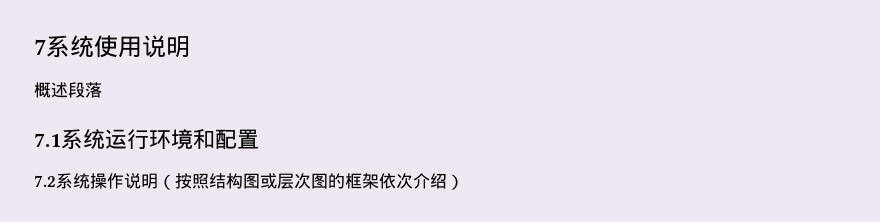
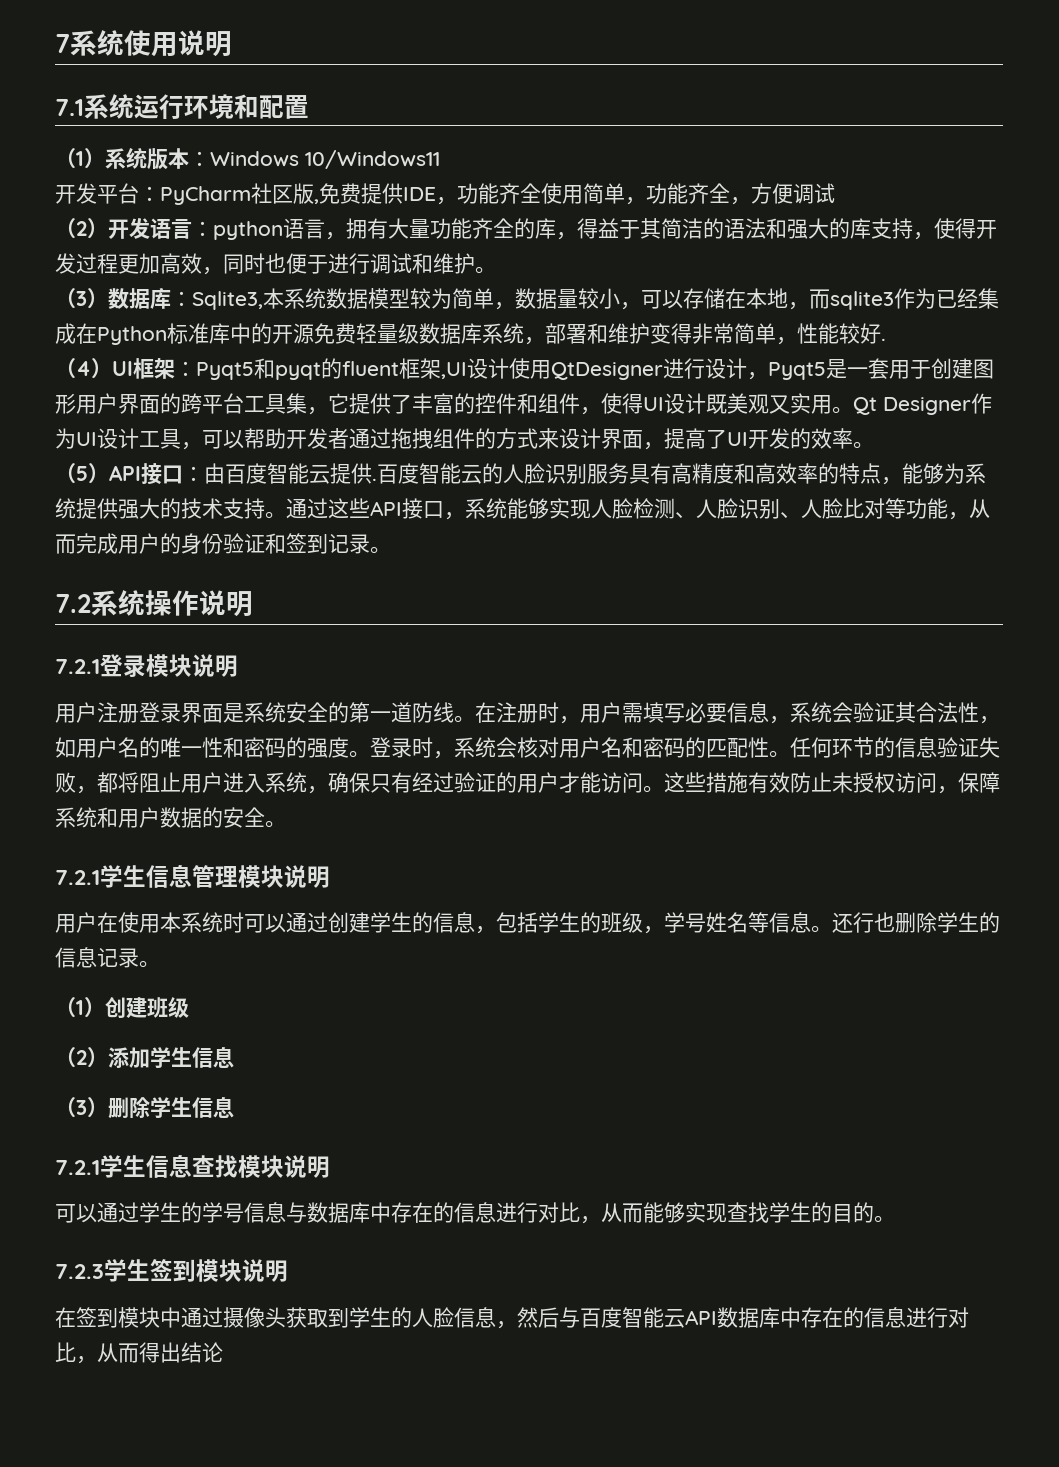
[34,82,102,98] // 概述段落 -> (232, 44) none
[34,173,464,190] 7.2系统操作说明（按照结构图或层次图的框架依次介绍） -> [55,147,440,170] [55,183,835,205] [55,218,997,240] [55,253,496,275] [55,288,999,310] [55,323,886,345] [55,358,994,380] [55,393,992,415] [55,428,874,450] [55,463,986,485] [55,498,990,520] [55,533,391,554] [55,590,253,617] [55,654,238,678] [55,702,1000,724] [55,737,1000,759] [55,772,1000,794] [55,807,286,828] [55,864,330,888] [55,912,1000,934] [55,947,160,968] [55,997,189,1018] [55,1046,234,1068] [55,1096,234,1119] [55,1154,330,1178] [55,1202,895,1224] [55,1259,288,1282] [55,1307,969,1329] [55,1342,223,1364] （1）系统版本：Windows 10/Windows11 // 开发平台：PyCharm社区版,免费提供IDE，功能齐全使用简单，功能齐全，方便调试 // （2）开发语言：python语言，拥有大量功能齐全的库，得益于其简洁的语法和强大的库支持，使得开发过程更加高效，同时也便于进行调试和维护。 // （3）数据库：Sqlite3,本系统数据模型较为简单，数据量较小，可以存储在本地，而sqlite3作为已经集成在Python标准库中的开源免费轻量级数据库系统，部署和维护变得非常简单，性能较好. // （4）UI框架：Pyqt5和pyqt的fluent框架,UI设计使用QtDesigner进行设计，Pyqt5是一套用于创建图形用户界面的跨平台工具集，它提供了丰富的控件和组件，使得UI设计既美观又实用。Qt Designer作为UI设计工具，可以帮助开发者通过拖拽组件的方式来设计界面，提高了UI开发的效率。 // （5）API接口：由百度智能云提供.百度智能云的人脸识别服务具有高精度和高效率的特点，能够为系统提供强大的技术支持。通过这些API接口，系统能够实现人脸检测、人脸识别、人脸比对等功能，从而完成用户的身份验证和签到记录。 // 7.2系统操作说明 // 7.2.1登录模块说明 // 用户注册登录界面是系统安全的第一道防线。在注册时，用户需填写必要信息，系统会验证其合法性，如用户名的唯一性和密码的强度。登录时，系统会核对用户名和密码的匹配性。任何环节的信息验证失败，都将阻止用户进入系统，确保只有经过验证的用户才能访问。这些措施有效防止未授权访问，保障系统和用户数据的安全。 // 7.2.1学生信息管理模块说明 // 用户在使用本系统时可以通过创建学生的信息，包括学生的班级，学号姓名等信息。还行也删除学生的信息记录。 // （1）创建班级 // （2）添加学生信息 // （3）删除学生信息 // 7.2.1学生信息查找模块说明 // 可以通过学生的学号信息与数据库中存在的信息进行对比，从而能够实现查找学生的目的。 // 7.2.3学生签到模块说明 // 在签到模块中通过摄像头获取到学生的人脸信息，然后与百度智能云API数据库中存在的信息进行对比，从而得出结论

